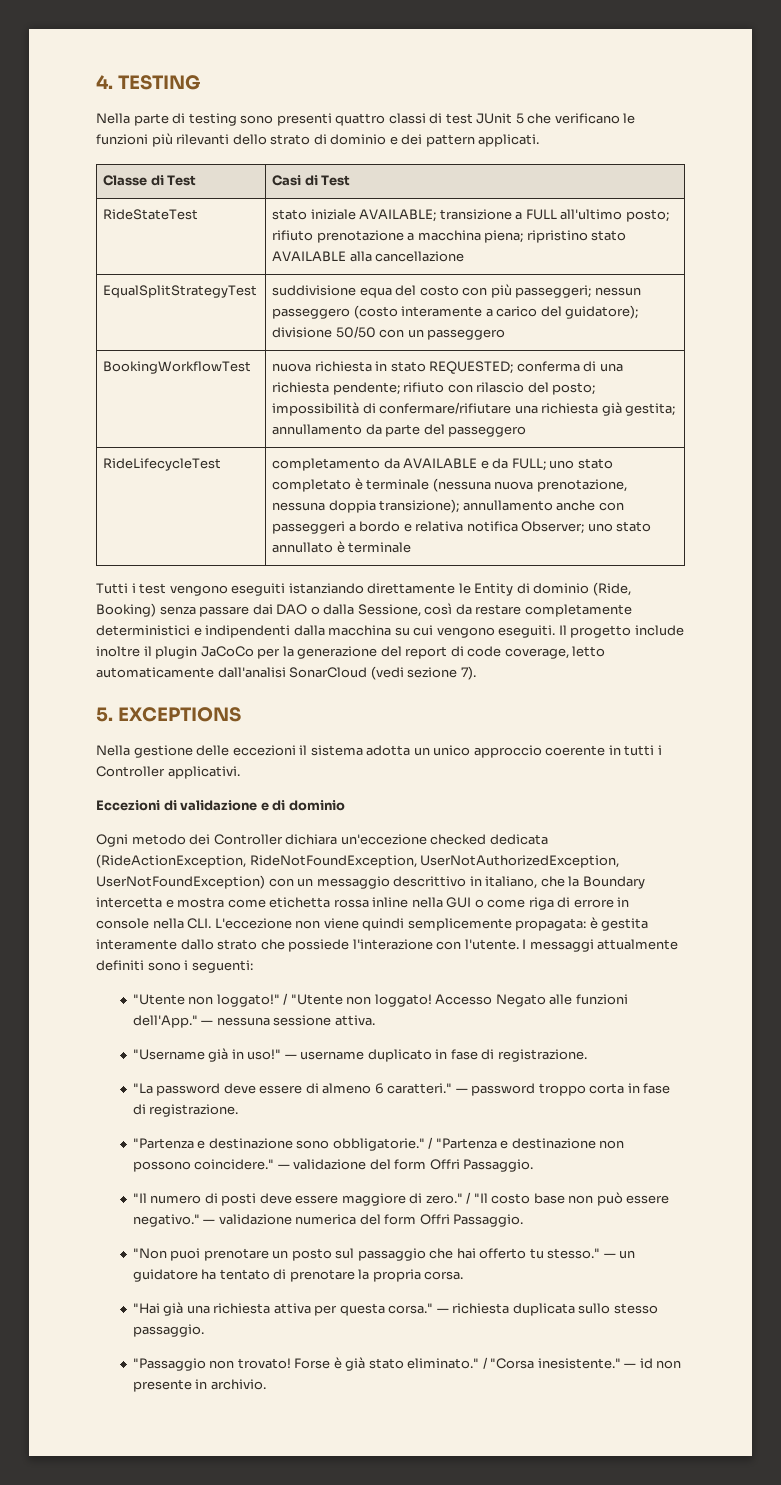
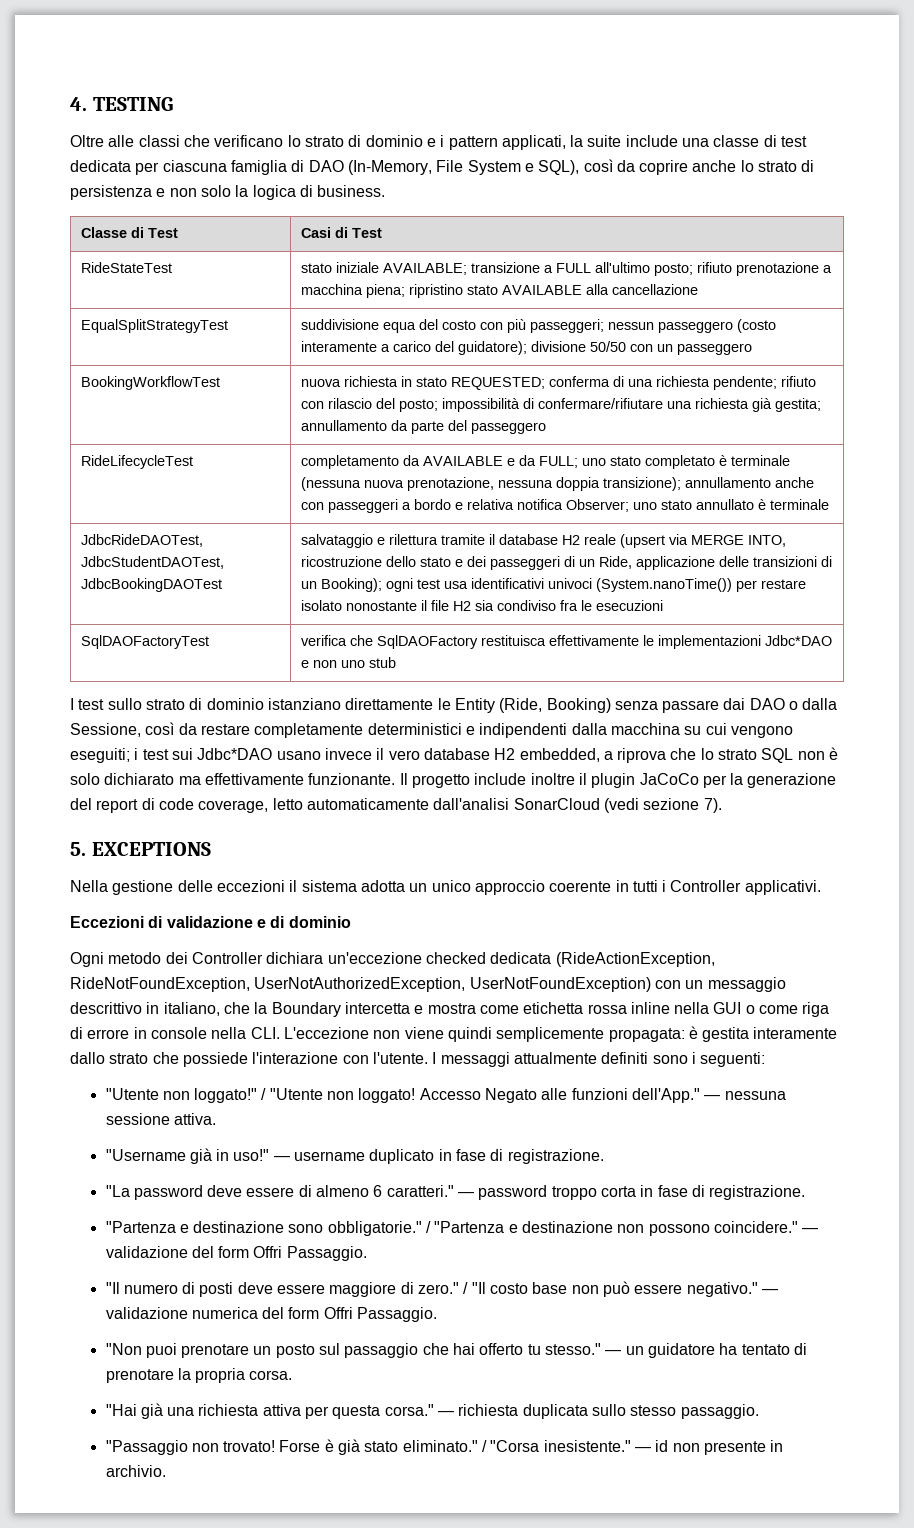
[96,113,636,126] [96,133,540,147] Nella parte di testing sono presenti quattro classi di test JUnit 5 che verificano le funzioni più rilevanti dello strato di dominio e dei pattern applicati. -> [70,135,808,150] [70,159,815,175] [70,185,386,200] Oltre alle classi che verificano lo strato di dominio e i pattern applicati, la suite include una classe di test dedicata per ciascuna famiglia di DAO (In-Memory, File System e SQL), così da coprire anche lo strato di persistenza e non solo la logica di business.
[96,583,364,596] // Tutti i test vengono eseguiti istanziando -> [81,534,204,547] [81,556,225,569] [81,578,223,592] [301,534,787,548] [301,556,833,570] [301,578,807,592] [301,600,664,611] [81,635,210,649] [301,635,833,649] [301,657,397,668] [70,698,341,710] // JdbcRideDAOTest, JdbcStudentDAOTest, JdbcBookingDAOTest | salvataggio e rilettura tramite il database H2 reale (upsert via MERGE INTO, ricostruzione dello stato e dei passeggeri di un Ride, applicazione delle transizioni di un Booking); ogni test usa identificativi univoci (System.nanoTime()) per restare isolato nonostante il file H2 sia condiviso fra le esecuzioni // SqlDAOFactoryTest | verifica che SqlDAOFactory restituisca effettivamente le implementazioni Jdbc*DAO e non uno stub // I test sullo strato di dominio istanziano
[516,583,590,594] di dominio -> (495, 705) none
[498,625,556,638] eseguiti. -> [70,747,839,763] [70,773,396,785] eseguiti; i test sui Jdbc*DAO usano invece il vero database H2 embedded, a riprova che lo strato SQL non è solo dichiarato ma effettivamente funzionante.

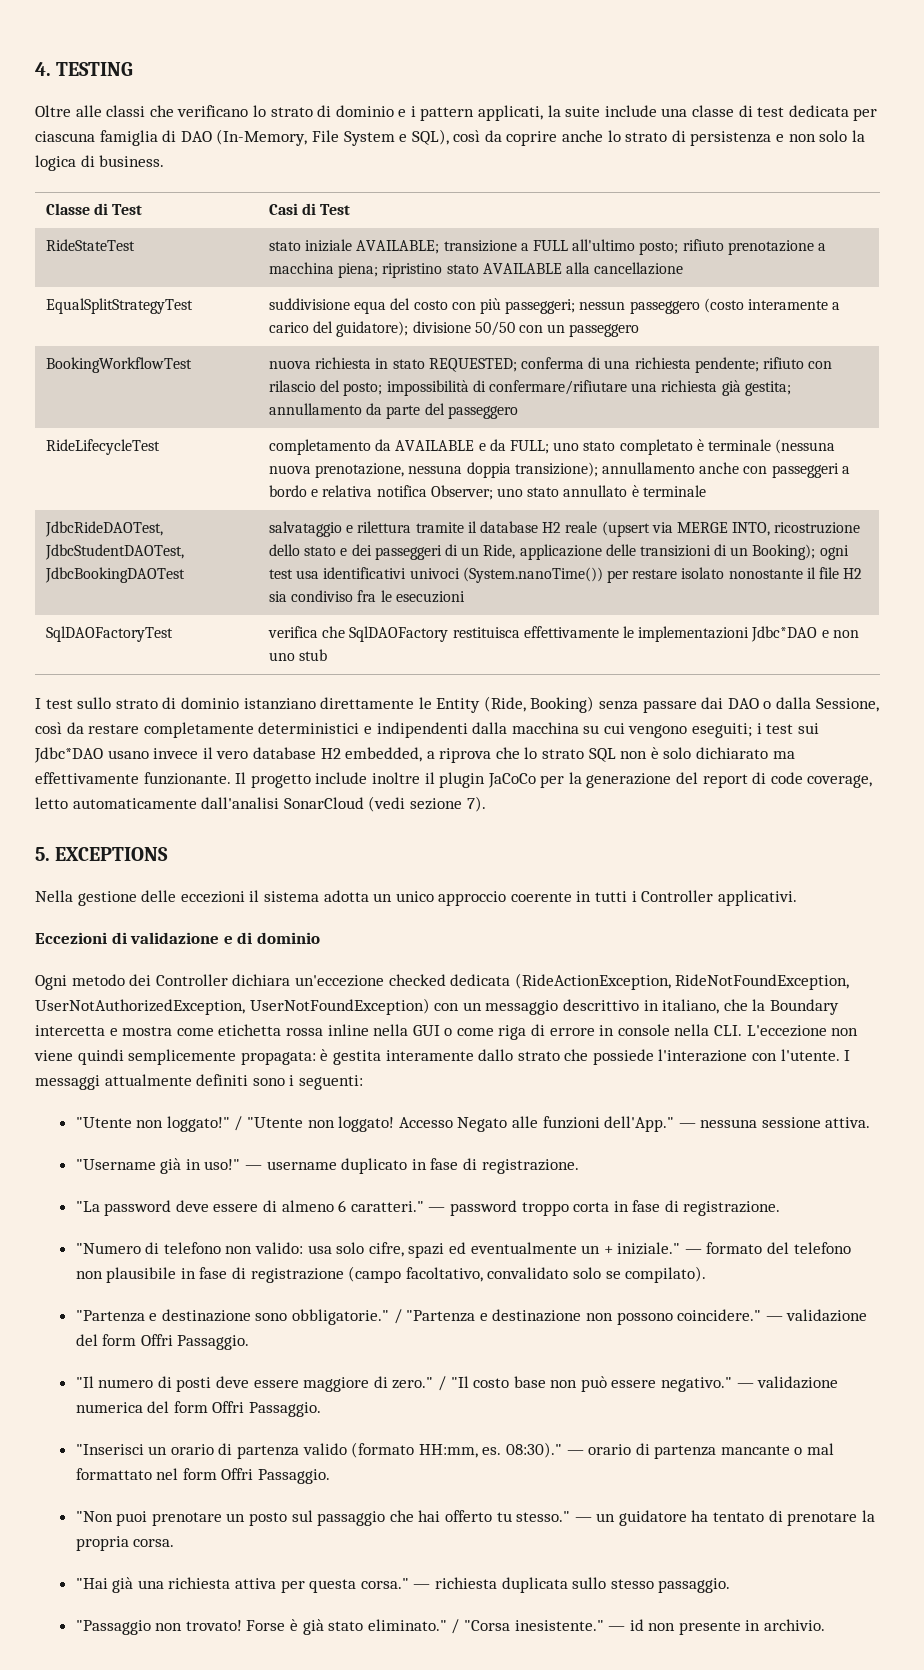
(806, 1192) none -> [75,1242,851,1258] [75,1266,707,1283] // "Numero di telefono non valido: usa solo cifre, spazi ed eventualmente un + iniziale." — formato del telefono non plausibile in fase di registrazione (campo facoltativo, convalidato solo se compilato).
(438, 1314) none -> [75,1442,835,1459] [75,1468,330,1484] // "Inserisci un orario di partenza valido (formato HH:mm, es. 08:30)." — orario di partenza mancante o mal formattato nel form Offri Passaggio.

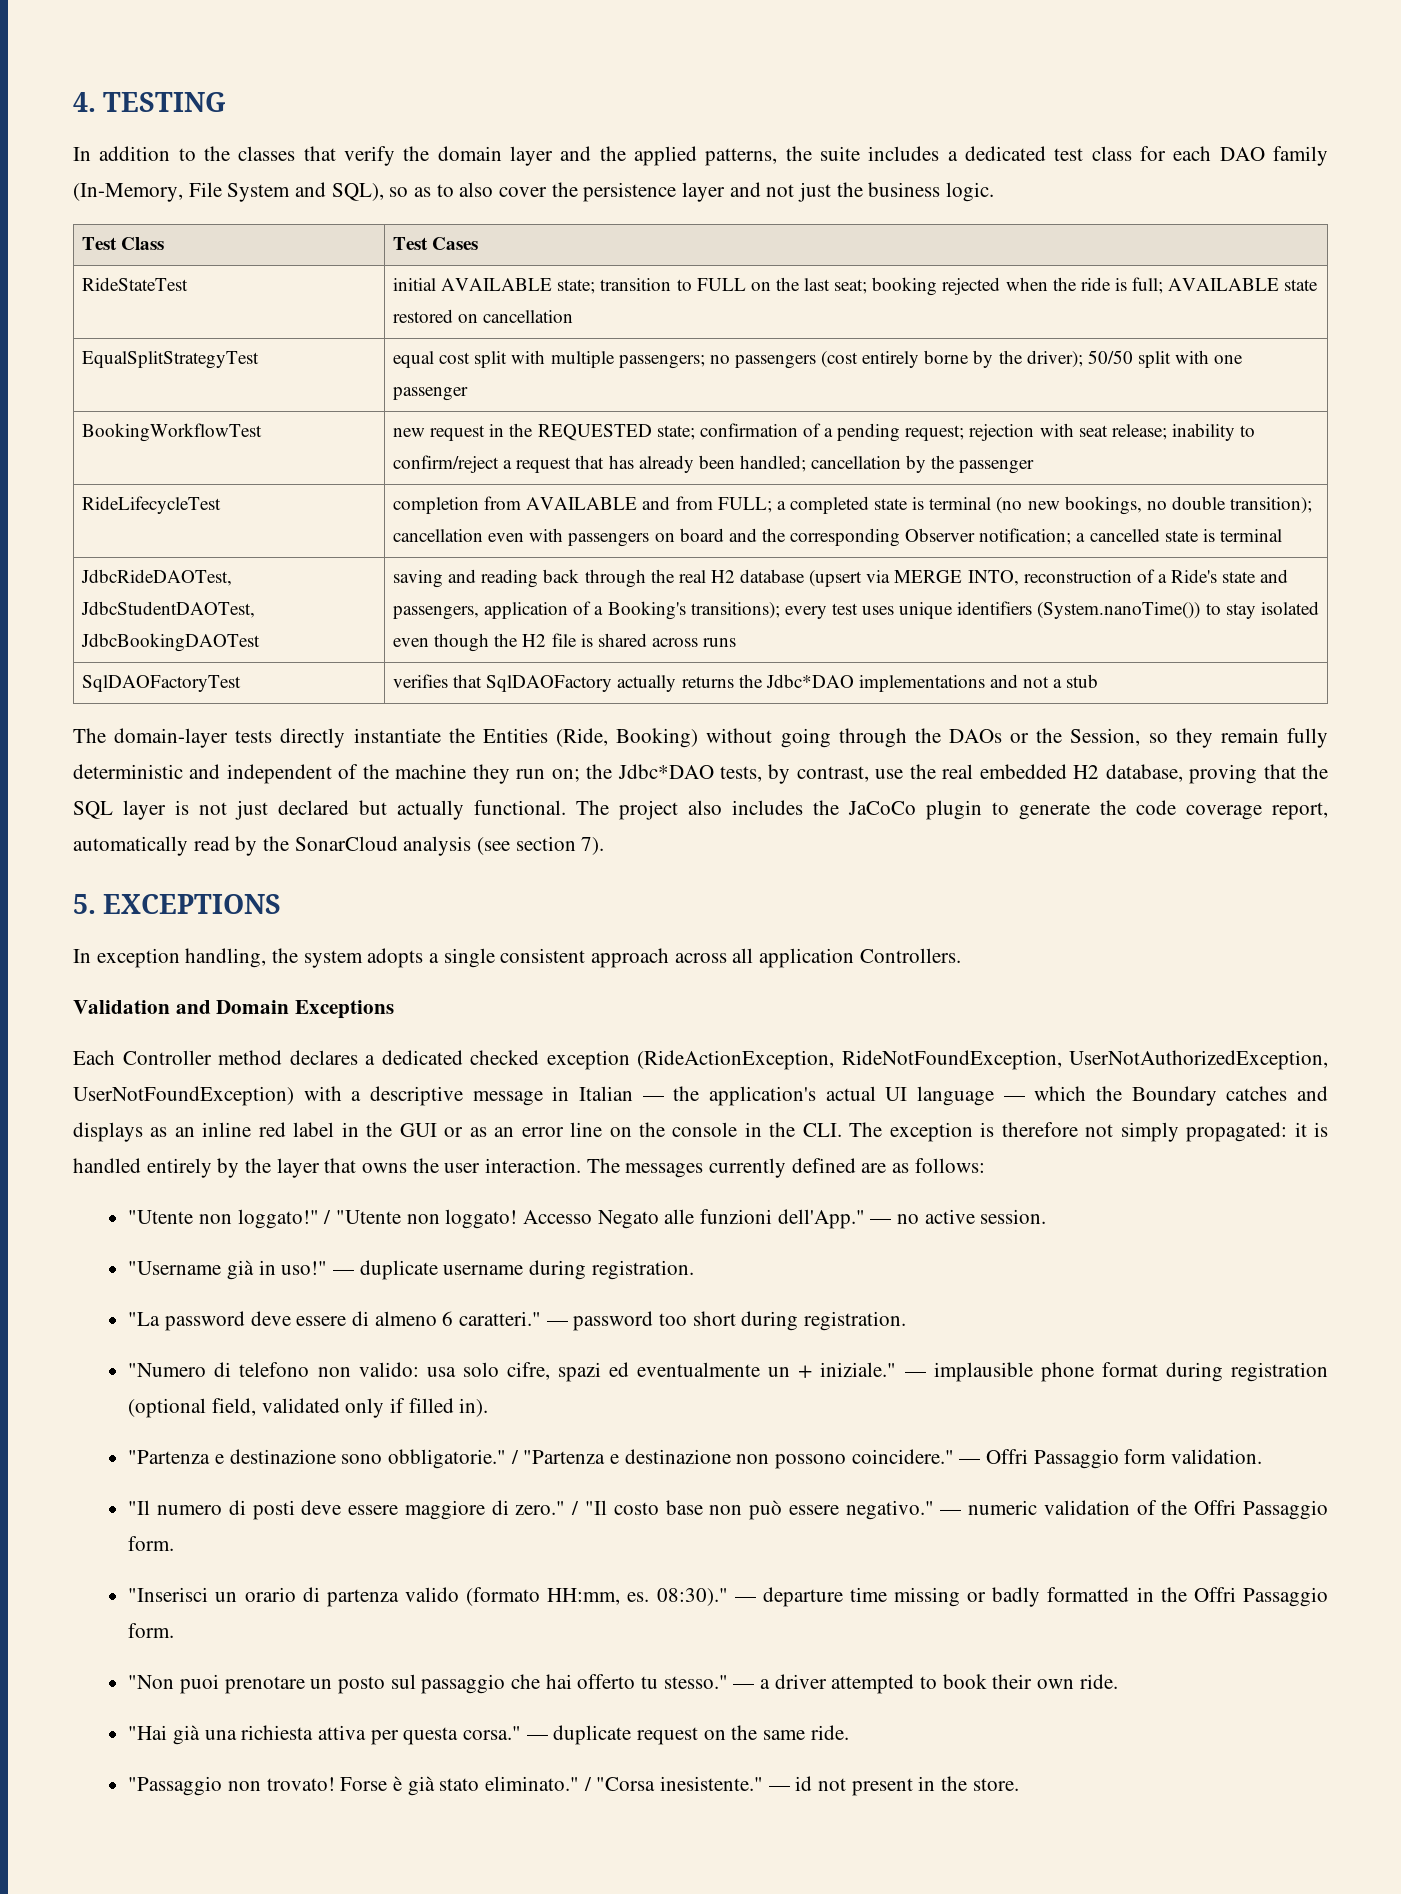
[35,105,878,121] [35,129,865,146] [35,155,165,171] [46,203,143,215] [269,203,351,215] Oltre alle classi che verificano lo strato di dominio e i pattern applicati, la suite include una classe di test dedicata per ciascuna famiglia di DAO (In-Memory, File System e SQL), così da coprire anche lo strato di persistenza e non solo la logica di business. // Classe di Test | Casi di Test -> [73,146,1328,166] [73,182,995,202] [82,237,165,250] [393,237,479,250] In addition to the classes that verify the domain layer and the applied patterns, the suite includes a dedicated test class for each DAO family (In-Memory, File System and SQL), so as to also cover the persistence layer and not just the business logic. // Test Class | Test Cases
[269,239,826,255] [269,262,684,278] [46,298,194,314] [269,298,841,314] [269,321,640,337] [46,357,193,373] [269,357,833,373] [269,380,791,396] [269,403,518,419] [46,439,161,455] [269,439,836,455] [269,462,850,478] [269,485,706,500] [45,521,164,537] [45,544,185,560] [45,567,186,583] [269,521,861,537] [269,544,849,560] [269,567,863,583] [269,590,465,603] [46,626,174,642] [268,626,859,642] [269,649,328,661] [35,696,879,713] [35,722,819,738] [34,747,795,763] [35,772,873,788] [35,796,486,812] [35,847,169,861] [35,890,797,906] [35,932,320,944] [35,973,850,990] [35,998,839,1015] [35,1024,859,1040] [34,1049,851,1065] [35,1074,363,1090] stato iniziale AVAILABLE; transizione a FULL all'ultimo posto; rifiuto prenotazione a macchina piena; ripristino stato AVAILABLE alla cancellazione // EqualSplitStrategyTest | suddivisione equa del costo con più passeggeri; nessun passeggero (costo interamente a carico del guidatore); divisione 50/50 con un passeggero // BookingWorkflowTest | nuova richiesta in stato REQUESTED; conferma di una richiesta pendente; rifiuto con rilascio del posto; impossibilità di confermare/rifiutare una richiesta già gestita; annullamento da parte del passeggero // RideLifecycleTest | completamento da AVAILABLE e da FULL; uno stato completato è terminale (nessuna nuova prenotazione, nessuna doppia transizione); annullamento anche con passeggeri a bordo e relativa notifica Observer; uno stato annullato è terminale // JdbcRideDAOTest, JdbcStudentDAOTest, JdbcBookingDAOTest | salvataggio e rilettura tramite il database H2 reale (upsert via MERGE INTO, ricostruzione dello stato e dei passeggeri di un Ride, applicazione delle transizioni di un Booking); ogni test usa identificativi univoci (System.nanoTime()) per restare isolato nonostante il file H2 sia condiviso fra le esecuzioni // SqlDAOFactoryTest | verifica che SqlDAOFactory restituisca effettivamente le implementazioni Jdbc*DAO e non uno stub // I test sullo strato di dominio istanziano direttamente le Entity (Ride, Booking) senza passare dai DAO o dalla Sessione, così da restare completamente deterministici e indipendenti dalla macchina su cui vengono eseguiti; i test sui Jdbc*DAO usano invece il vero database H2 embedded, a riprova che lo strato SQL non è solo dichiarato ma effettivamente funzionante. Il progetto include inoltre il plugin JaCoCo per la generazione del report di code coverage, letto automaticamente dall'analisi SonarCloud (vedi sezione 7). // 5. EXCEPTIONS // Nella gestione delle eccezioni il sistema adotta un unico approccio coerente in tutti i Controller applicativi. // Eccezioni di validazione e di dominio // Ogni metodo dei Controller dichiara un'eccezione checked dedicata (RideActionException, RideNotFoundException, UserNotAuthorizedException, UserNotFoundException) con un messaggio descrittivo in italiano, che la Boundary intercetta e mostra come etichetta rossa inline nella GUI o come riga di errore in console nella CLI. L'eccezione non viene quindi semplicemente propagata: è gestita interamente dallo strato che possiede l'interazione con l'utente. I messaggi attualmente definiti sono i seguenti: -> [393,277,1319,296] [393,309,574,323] [82,351,260,369] [393,350,1244,369] [393,387,469,401] [82,423,263,442] [393,423,1256,442] [393,455,1035,474] [82,496,222,514] [393,496,1313,515] [393,528,1283,547] [81,569,233,586] [81,601,256,618] [81,633,261,652] [393,569,1289,588] [393,601,1319,620] [393,633,737,652] [82,675,242,692] [393,674,1099,692] [73,728,1328,748] [73,764,1329,784] [73,800,1328,820] [73,836,605,856] [73,894,282,914] [73,948,961,968] [73,1000,395,1019] [73,1050,1328,1070] [73,1086,1328,1106] [73,1122,1328,1142] [73,1158,985,1178] initial AVAILABLE state; transition to FULL on the last seat; booking rejected when the ride is full; AVAILABLE state restored on cancellation // EqualSplitStrategyTest | equal cost split with multiple passengers; no passengers (cost entirely borne by the driver); 50/50 split with one passenger // BookingWorkflowTest | new request in the REQUESTED state; confirmation of a pending request; rejection with seat release; inability to confirm/reject a request that has already been handled; cancellation by the passenger // RideLifecycleTest | completion from AVAILABLE and from FULL; a completed state is terminal (no new bookings, no double transition); cancellation even with passengers on board and the corresponding Observer notification; a cancelled state is terminal // JdbcRideDAOTest, JdbcStudentDAOTest, JdbcBookingDAOTest | saving and reading back through the real H2 database (upsert via MERGE INTO, reconstruction of a Ride's state and passengers, application of a Booking's transitions); every test uses unique identifiers (System.nanoTime()) to stay isolated even though the H2 file is shared across runs // SqlDAOFactoryTest | verifies that SqlDAOFactory actually returns the Jdbc*DAO implementations and not a stub // The domain-layer tests directly instantiate the Entities (Ride, Booking) without going through the DAOs or the Session, so they remain fully deterministic and independent of the machine they run on; the Jdbc*DAO tests, by contrast, use the real embedded H2 database, proving that the SQL layer is not just declared but actually functional. The project also includes the JaCoCo plugin to generate the code coverage report, automatically read by the SonarCloud analysis (see section 7). // 5. EXCEPTIONS // In exception handling, the system adopts a single consistent approach across all application Controllers. // Validation and Domain Exceptions // Each Controller method declares a dedicated checked exception (RideActionException, RideNotFoundException, UserNotAuthorizedException, UserNotFoundException) with a descriptive message in Italian — the application's actual UI language — which the Boundary catches and displays as an inline red label in the GUI or as an error line on the console in the CLI. The exception is therefore not simply propagated: it is handled entirely by the layer that owns the user interaction. The messages currently defined are as follows:
[700,1117,871,1128] nessuna sessione attiva. -> [897,1209,1047,1224] no active session.
[266,1158,579,1174] username duplicato in fase di registrazione. -> [359,1260,694,1280] duplicate username during registration.
[521,1200,781,1216] troppo corta in fase di registrazione. -> [658,1311,907,1331] too short during registration.
[706,1242,851,1254] [75,1266,707,1283] formato del telefono non plausibile in fase di registrazione (campo facoltativo, convalidato solo se compilato). -> [933,1362,1328,1382] [128,1398,489,1418] implausible phone format during registration (optional field, validated only if filled in).
[786,1309,868,1322] [75,1334,250,1350] validazione del form Offri Passaggio. -> [986,1449,1263,1469] Offri Passaggio form validation.
[757,1376,839,1389] [75,1401,321,1417] validazione numerica del form Offri Passaggio. -> [968,1500,1328,1520] [128,1536,175,1551] numeric validation of the Offri Passaggio form.
[588,1443,835,1459] [75,1468,330,1484] orario di partenza mancante o mal formattato nel form Offri Passaggio. -> [762,1587,1328,1607] [128,1623,175,1638] departure time missing or badly formatted in the Offri Passaggio form.
[596,1510,875,1526] [75,1536,175,1551] un guidatore ha tentato di prenotare la propria corsa. -> [760,1674,1118,1694] a driver attempted to book their own ride.
[434,1577,731,1593] richiesta duplicata sullo stesso passaggio. -> [553,1725,849,1745] duplicate request on the same ride.
[648,1619,826,1635] non presente in archivio. -> [818,1776,1019,1796] not present in the store.

